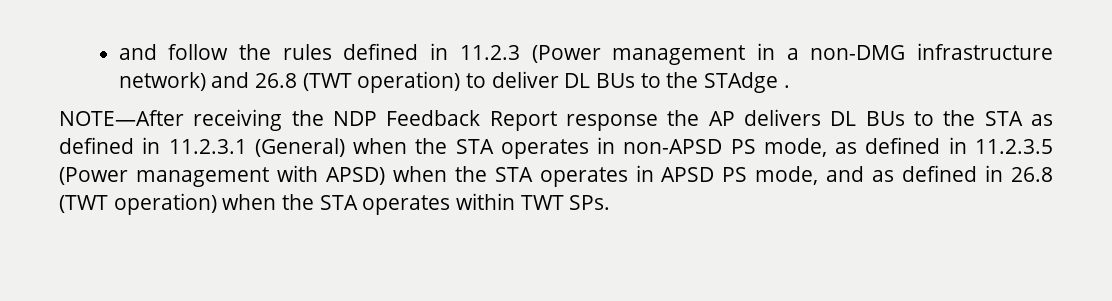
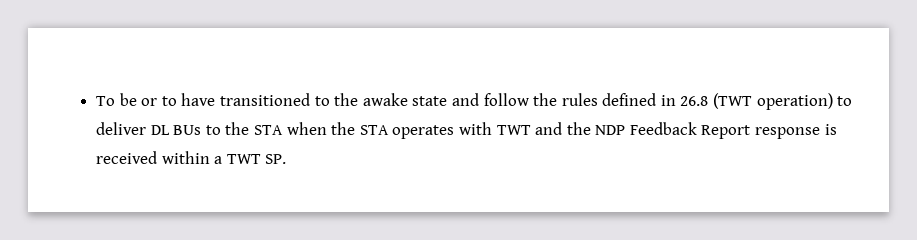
(118, 52) none -> [96,93,448,106] To be or to have transitioned to the awake state
[459,43,1053,65] [118,72,250,91] 11.2.3 (Power management in a non-DMG infrastructure network) and -> (676, 100) none
[704,72,790,93] [59,109,283,131] STAdge . // NOTE—After receiving -> [253,122,563,139] STA when the STA operates with TWT and
[667,109,1053,126] [59,137,1053,159] [59,165,1053,187] [59,193,611,215] the AP delivers DL BUs to the STA as defined in 11.2.3.1 (General) when the STA operates in non-APSD PS mode, as defined in 11.2.3.5 (Power management with APSD) when the STA operates in APSD PS mode, and as defined in 26.8 (TWT operation) when the STA operates within TWT SPs. -> [824,124,837,135] [96,151,287,164] is received within a TWT SP.

